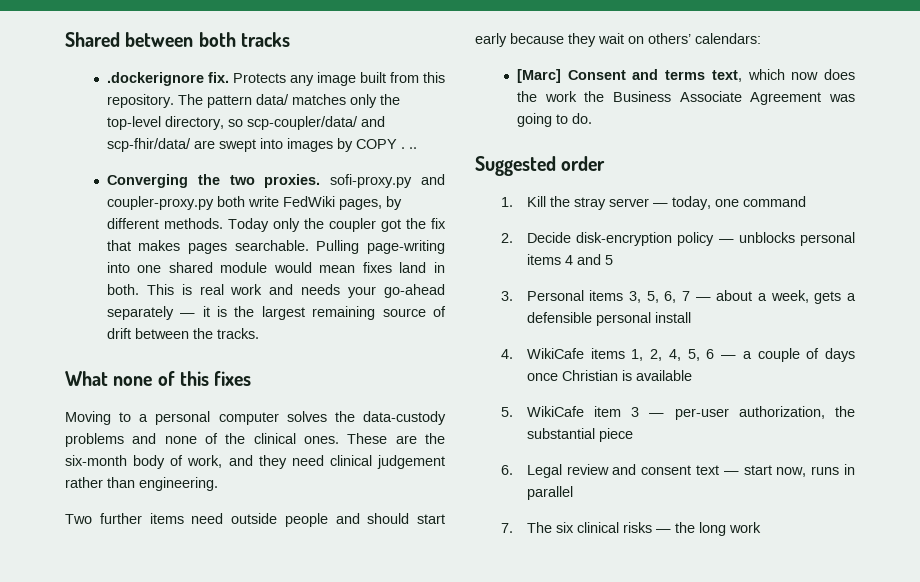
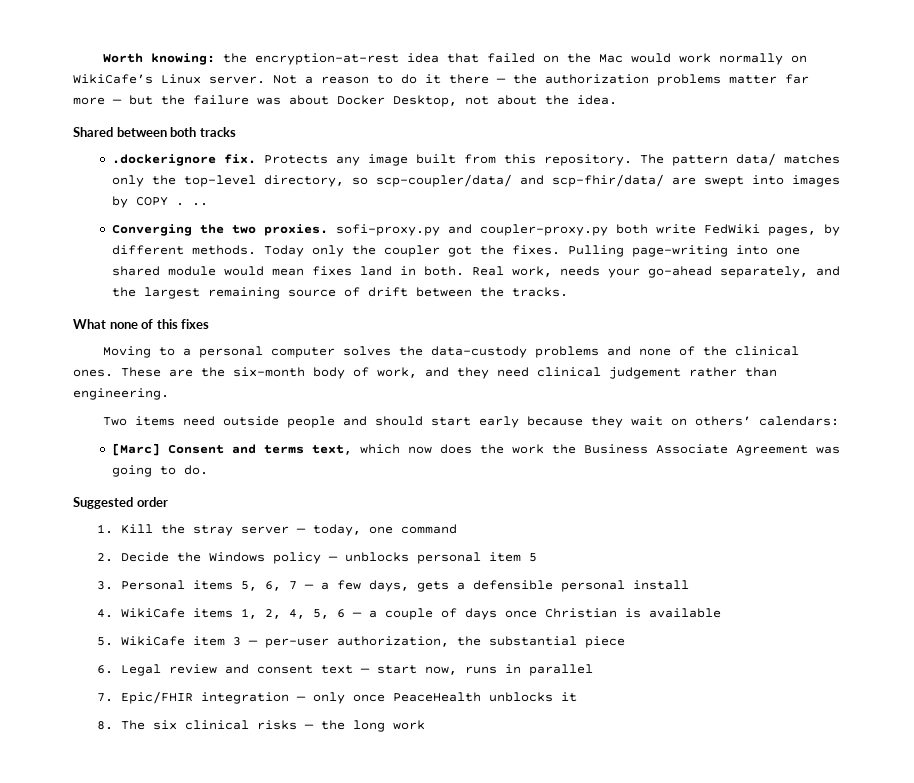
(65, 39) none -> [102,53,807,65] [73,74,809,86] [73,95,617,107] Worth knowing: the encryption-at-rest idea that failed on the Mac would work normally on WikiCafe’s Linux server. Not a reason to do it there — the authorization problems matter far more — but the failure was about Docker Desktop, not about the idea. //
[430,218,446,229] [106,240,309,254] fix that makes pages searchable. -> [511,245,560,255] fixes.
[146,284,445,298] [106,306,228,320] This is real work and needs your go-ahead separately — it is -> [471,266,840,278] Real work, needs your go-ahead separately, and
[99,513,142,524] further -> (127, 421) none
[576,232,673,246] disk-encryption -> [176,552,265,562] the Windows
[526,254,601,265] items 4 and -> [488,552,521,562] item
[629,291,642,303] 3, -> (233, 585) none
[716,290,809,303] about a week, -> [320,580,409,592] a few days,
(513, 528) none -> [120,691,577,704] [96,721,113,730] Epic/FHIR integration — only once PeaceHealth unblocks it // 8.

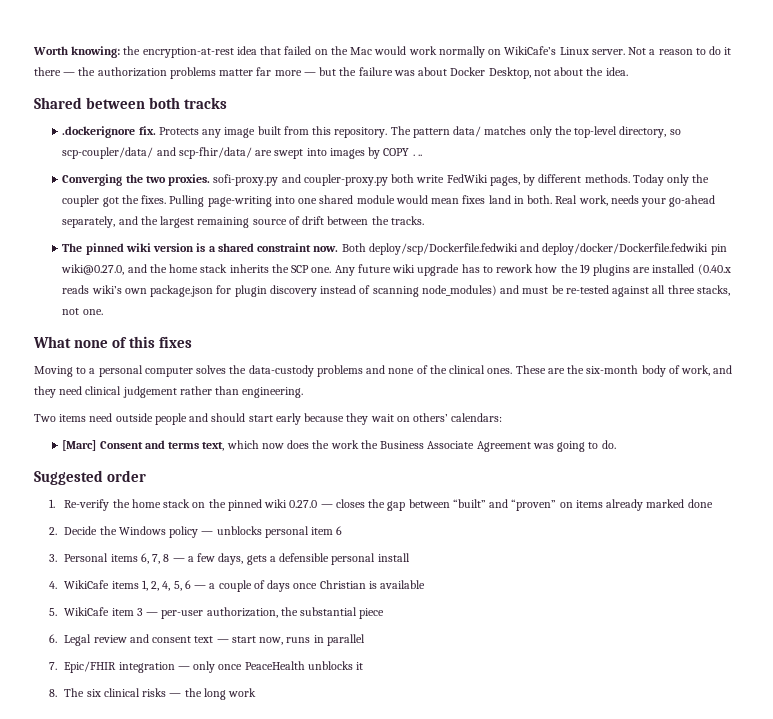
(568, 292) none -> [62,243,727,255] [61,264,731,276] [62,285,730,297] [62,308,103,315] // The pinned wiki version is a shared constraint now. Both deploy/scp/Dockerfile.fedwiki and deploy/docker/Dockerfile.fedwiki pin wiki@0.27.0, and the home stack inherits the SCP one. Any future wiki upgrade has to rework how the 19 plugins are installed (0.40.x reads wiki’s own package.json for plugin discovery instead of scanning node_modules) and must be re-tested against all three stacks, not one.
[120,524,457,536] Kill the stray server — today, one command -> [64,499,713,511] Re-verify the home stack on the pinned wiki 0.27.0 — closes the gap between “built” and “proven” on items already marked done
[528,553,537,562] 5 -> [336,526,343,535] 6
[240,581,297,591] 5, 6, 7 -> [140,553,170,564] 6, 7, 8

